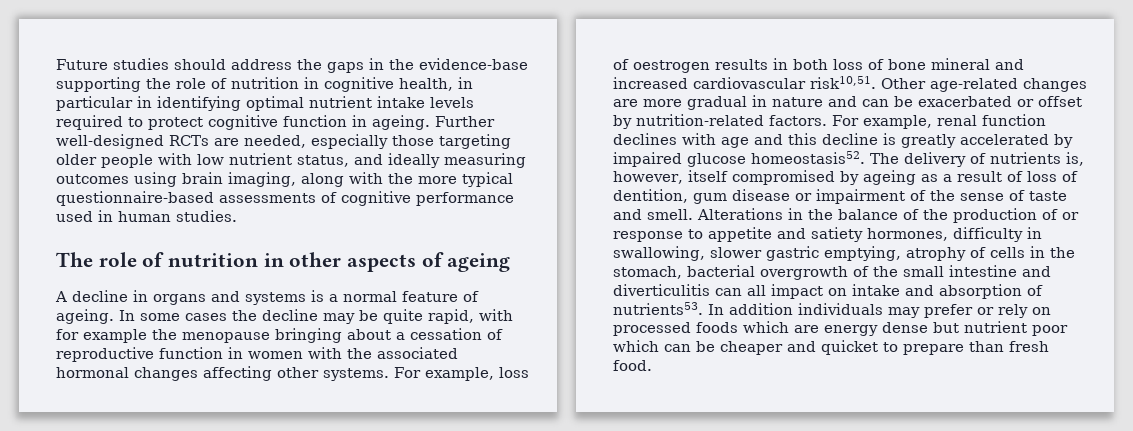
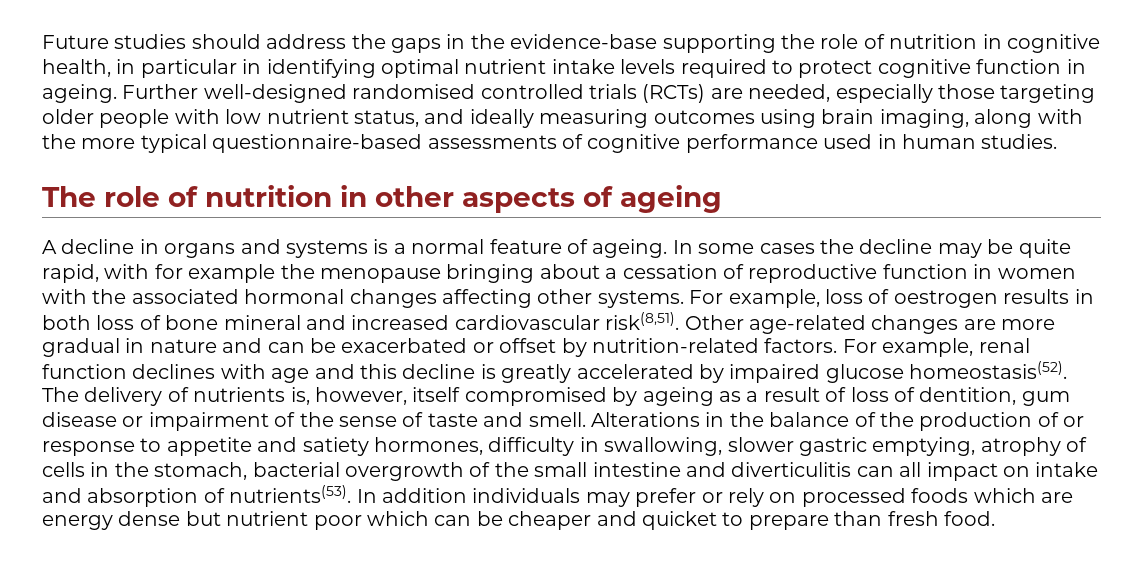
[169,135,209,146] RCTs -> [352,84,706,103] randomised controlled trials (RCTs)
[810,76,876,89] risk10,51. -> [605,312,680,330] risk(8,51).
[751,151,865,164] homeostasis52. -> [909,361,1068,379] homeostasis(52).
[613,302,703,315] nutrients53. -> [229,485,352,503] nutrients(53).

